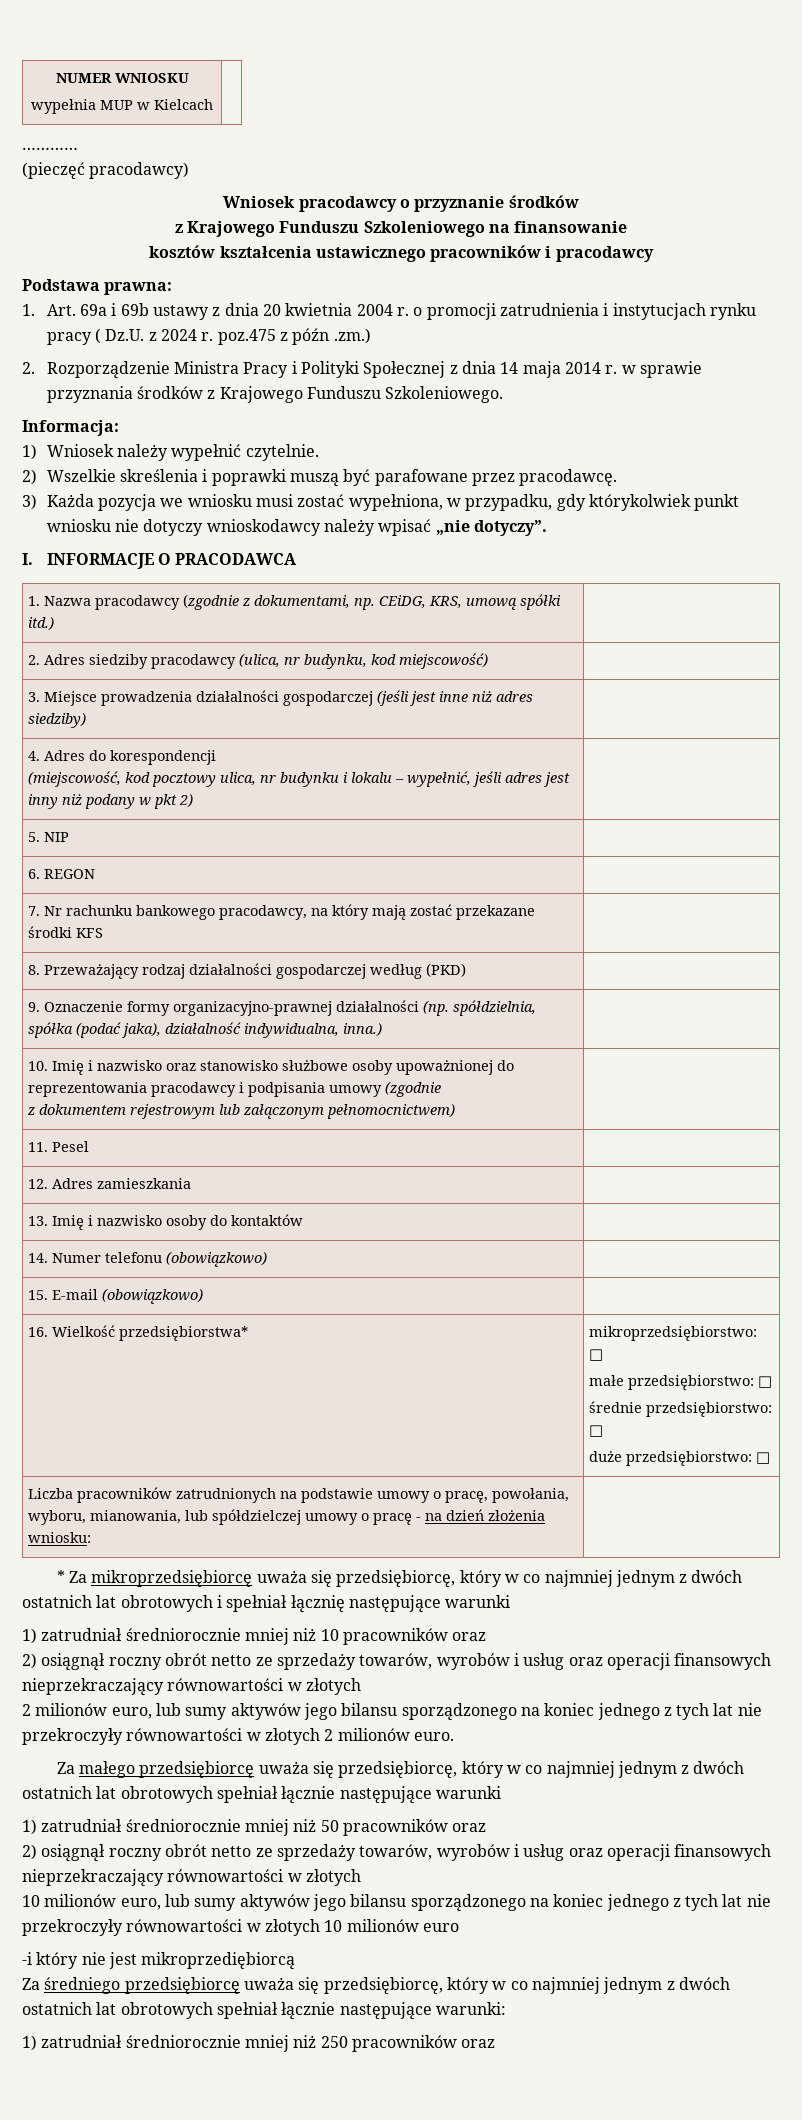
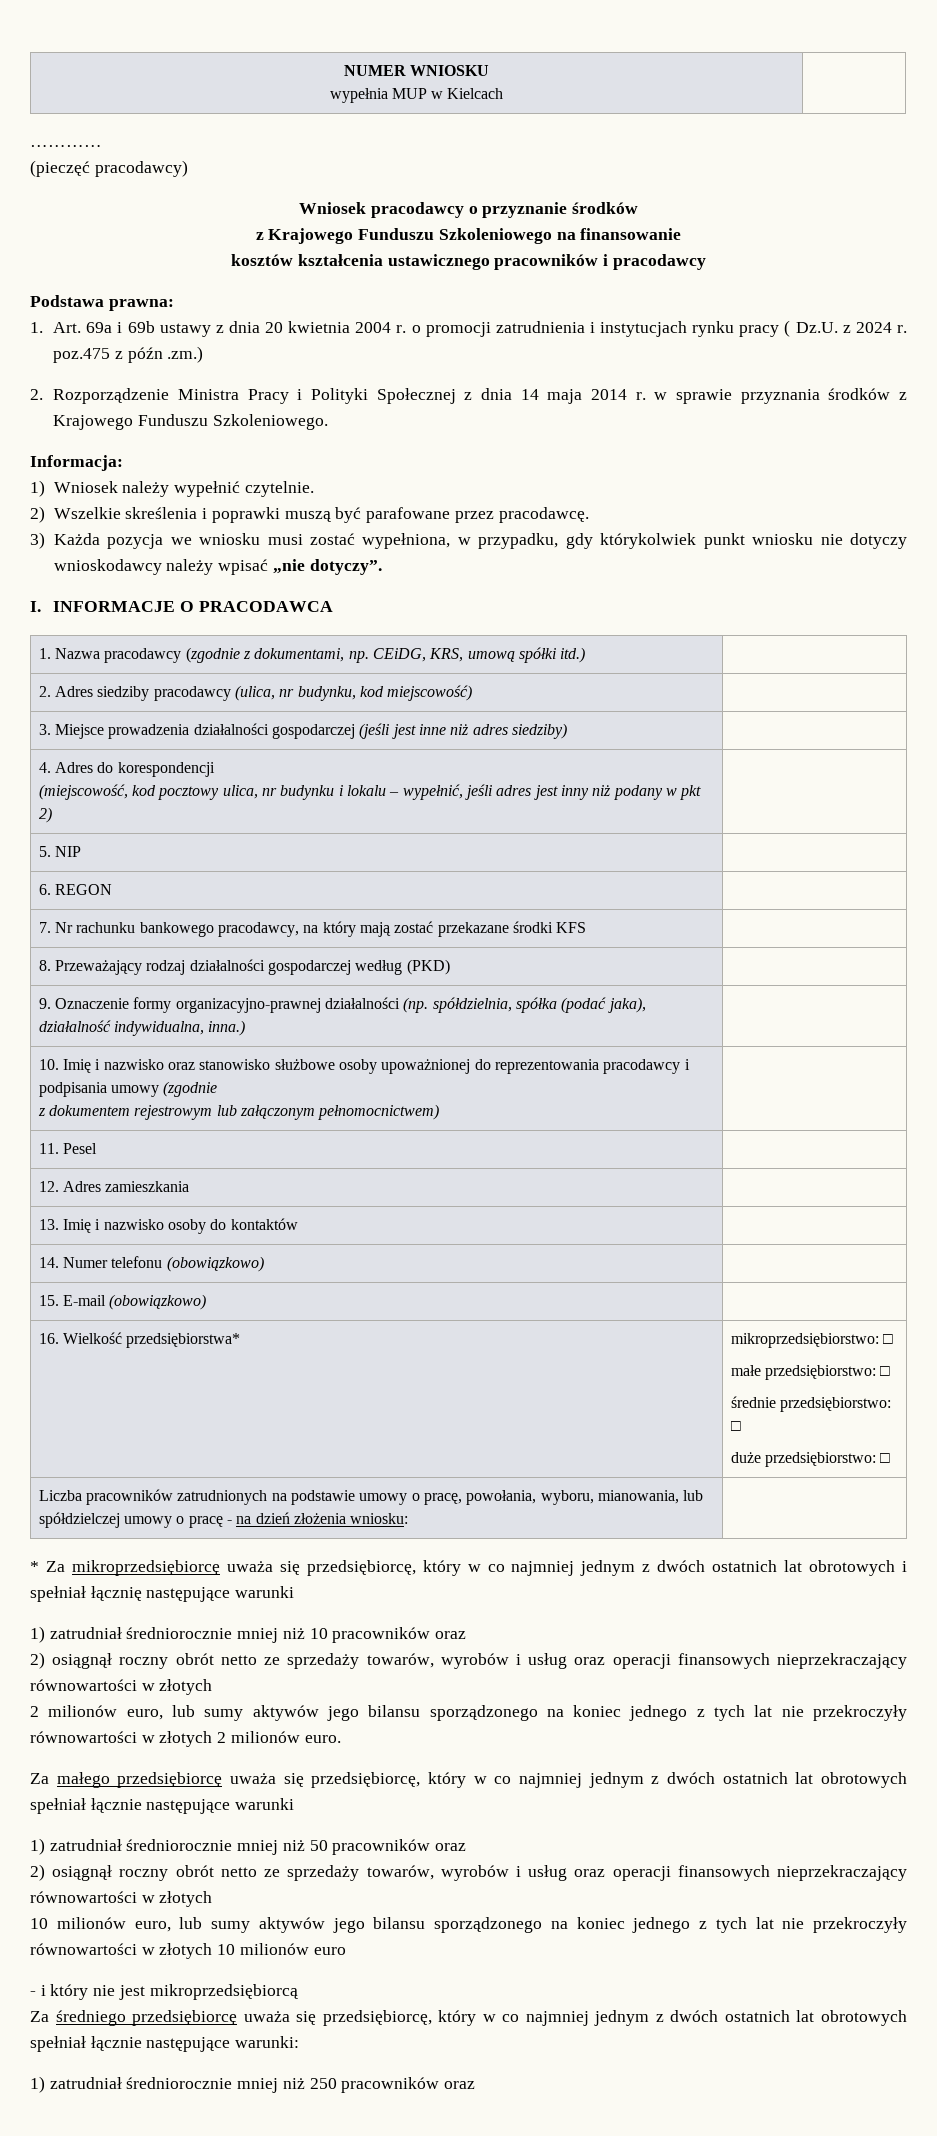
[22,1952,32,1965] -i -> [30,1985,46,1996] - i
[141,1952,296,1970] mikroprzediębiorcą -> [149,1984,298,2000] mikroprzedsiębiorcą

